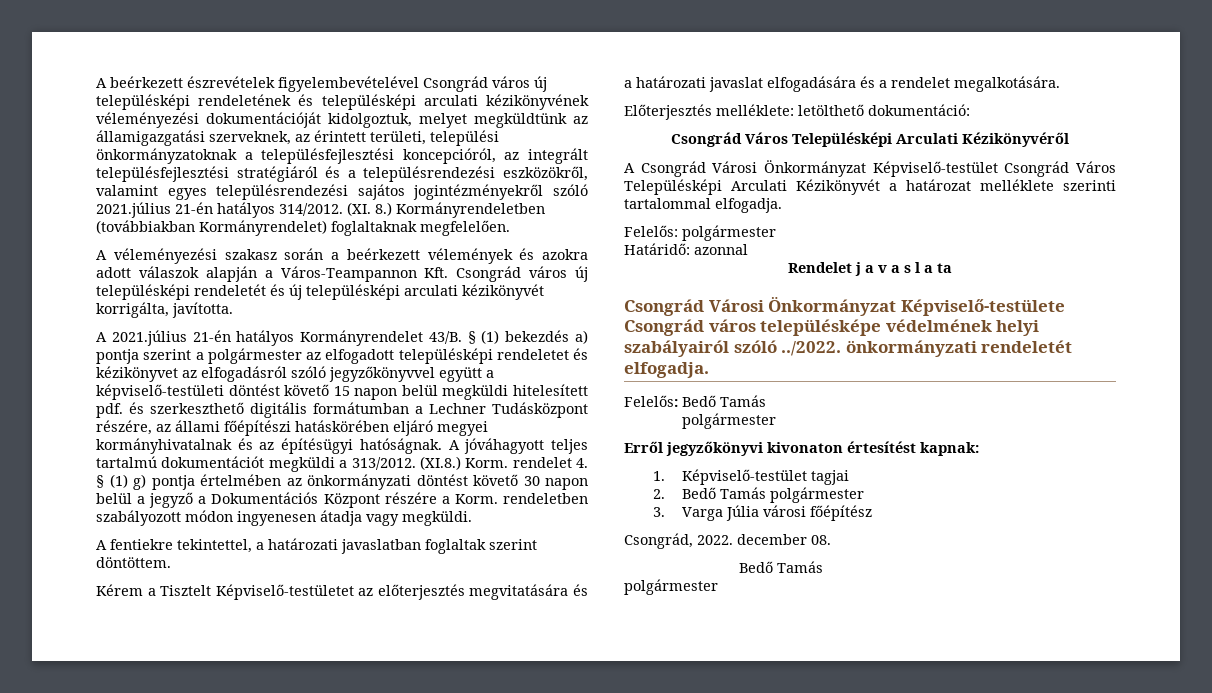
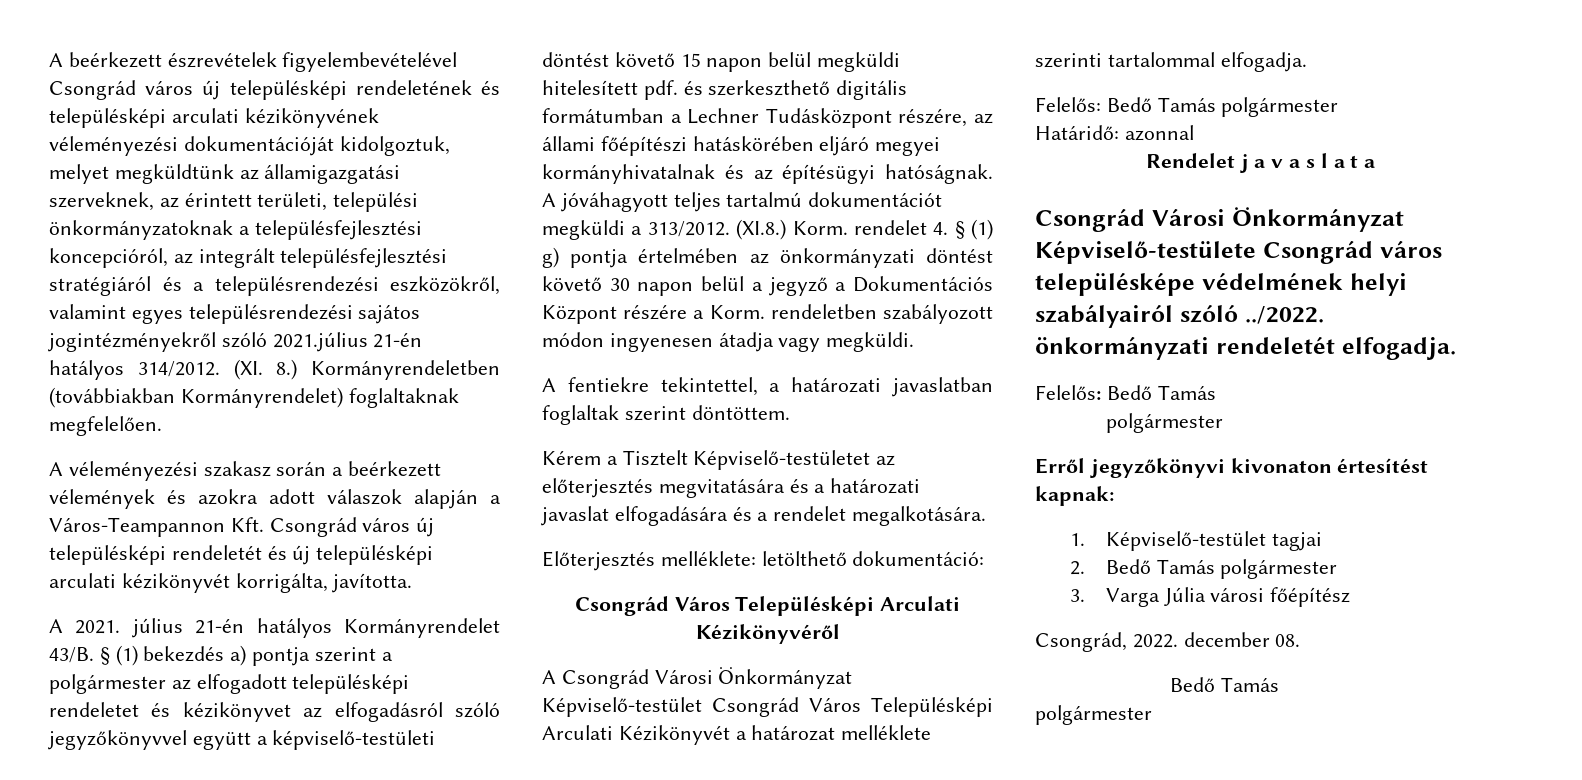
[111,330,187,346] 2021.július -> [75,618,183,638] 2021. július
(678, 231) none -> [1106,97,1216,112] Bedő Tamás
[937,263,952,273] ta -> [1350,155,1376,168] t a

